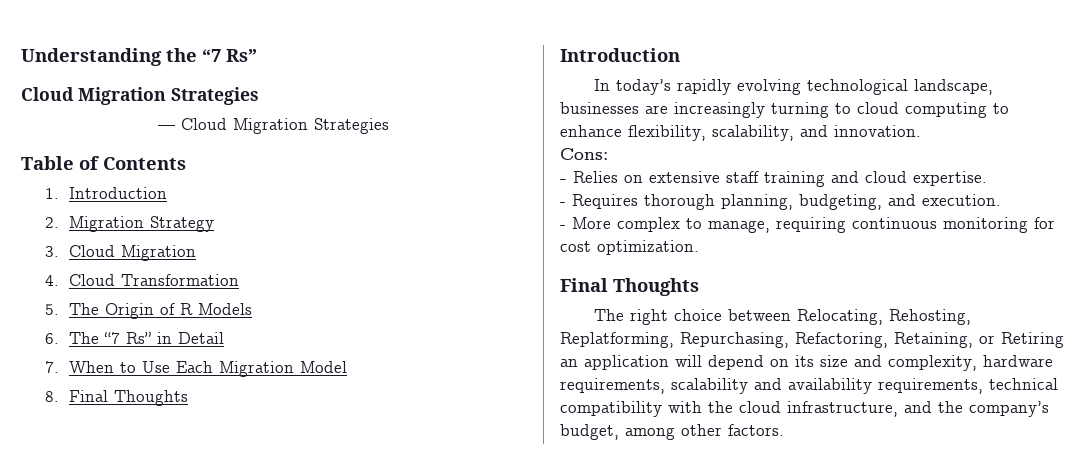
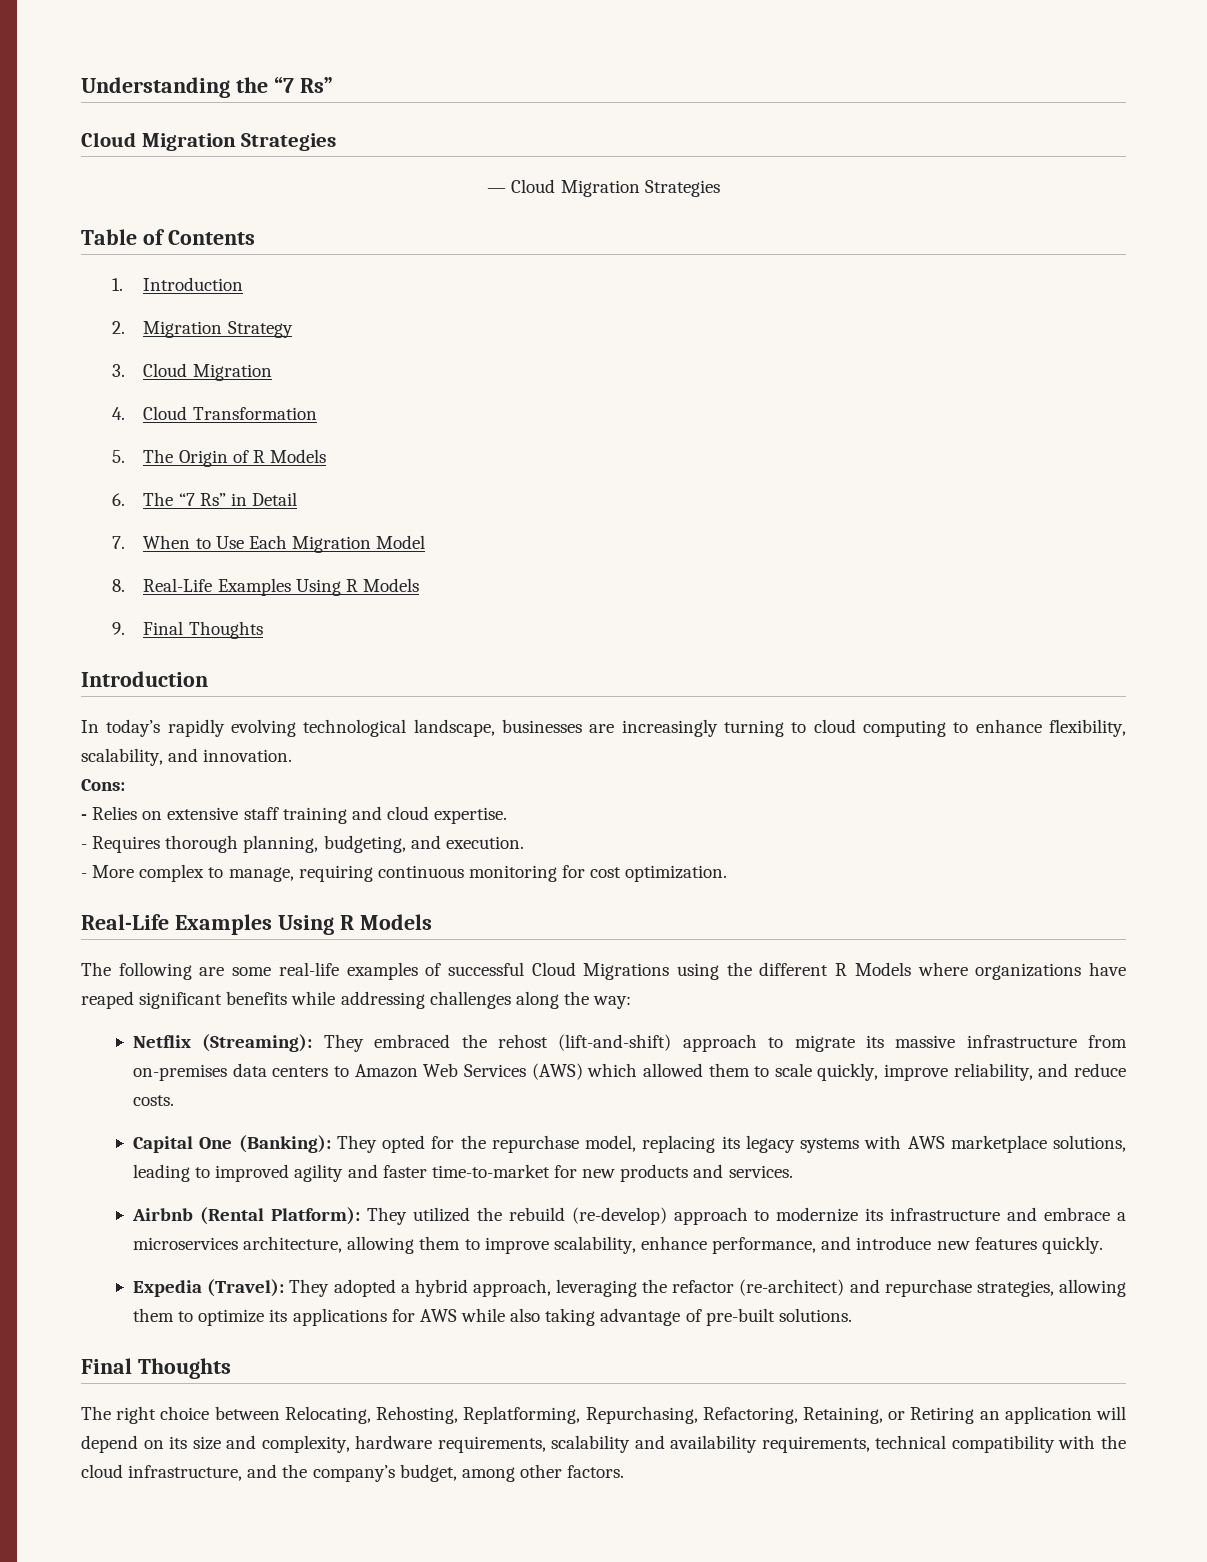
(59, 396) none -> [143,578,419,596] [112,622,126,635] Real-Life Examples Using R Models // 9.
(699, 247) none -> [81,914,432,935] [81,962,1127,980] [81,991,632,1009] [133,1034,1128,1052] [133,1063,1126,1081] [133,1095,175,1106] [133,1135,1127,1153] [133,1164,793,1182] [132,1207,1126,1225] [133,1236,1103,1254] [133,1279,1127,1297] [133,1308,852,1326] // Real-Life Examples Using R Models // The following are some real-life examples of successful Cloud Migrations using the different R Models where organizations have reaped significant benefits while addressing challenges along the way: // Netflix (Streaming): They embraced the rehost (lift-and-shift) approach to migrate its massive infrastructure from on-premises data centers to Amazon Web Services (AWS) which allowed them to scale quickly, improve reliability, and reduce costs. // Capital One (Banking): They opted for the repurchase model, replacing its legacy systems with AWS marketplace solutions, leading to improved agility and faster time-to-market for new products and services. // Airbnb (Rental Platform): They utilized the rebuild (re-develop) approach to modernize its infrastructure and embrace a microservices architecture, allowing them to improve scalability, enhance performance, and introduce new features quickly. // Expedia (Travel): They adopted a hybrid approach, leveraging the refactor (re-architect) and repurchase strategies, allowing them to optimize its applications for AWS while also taking advantage of pre-built solutions.

